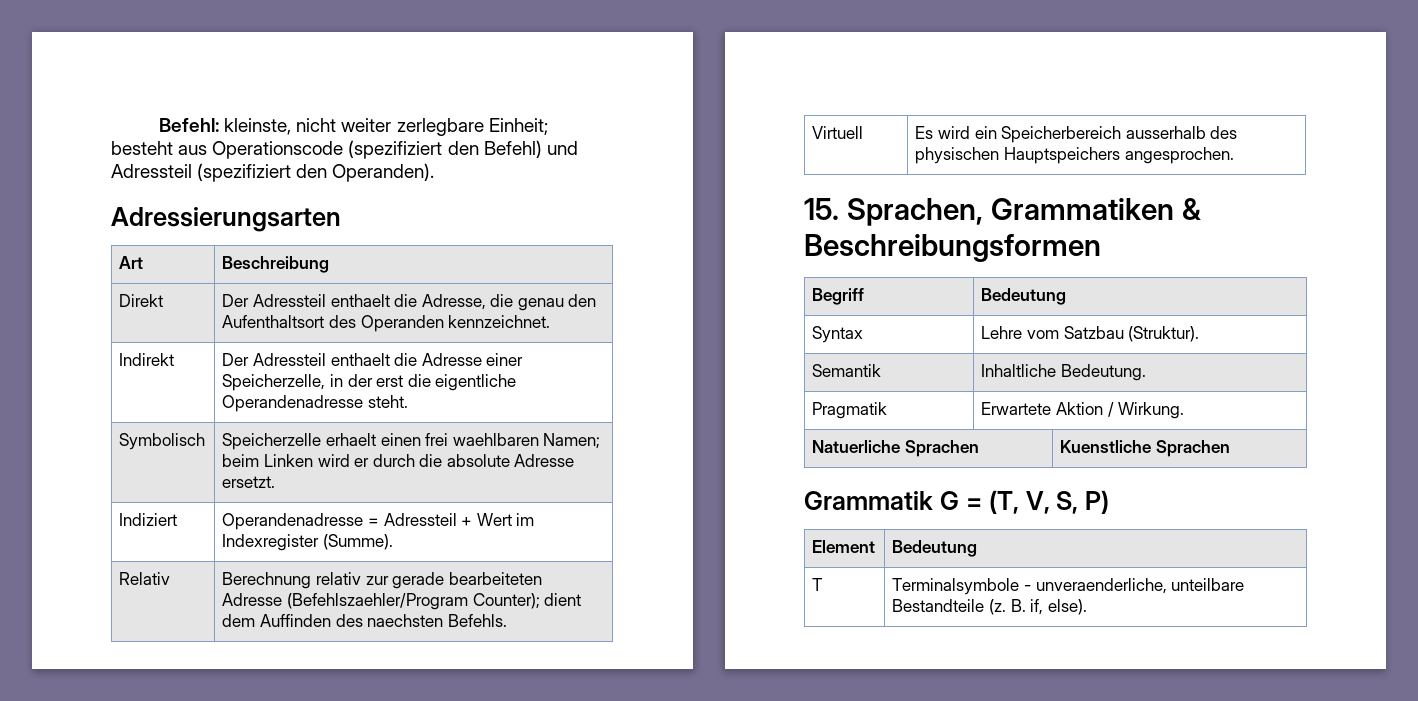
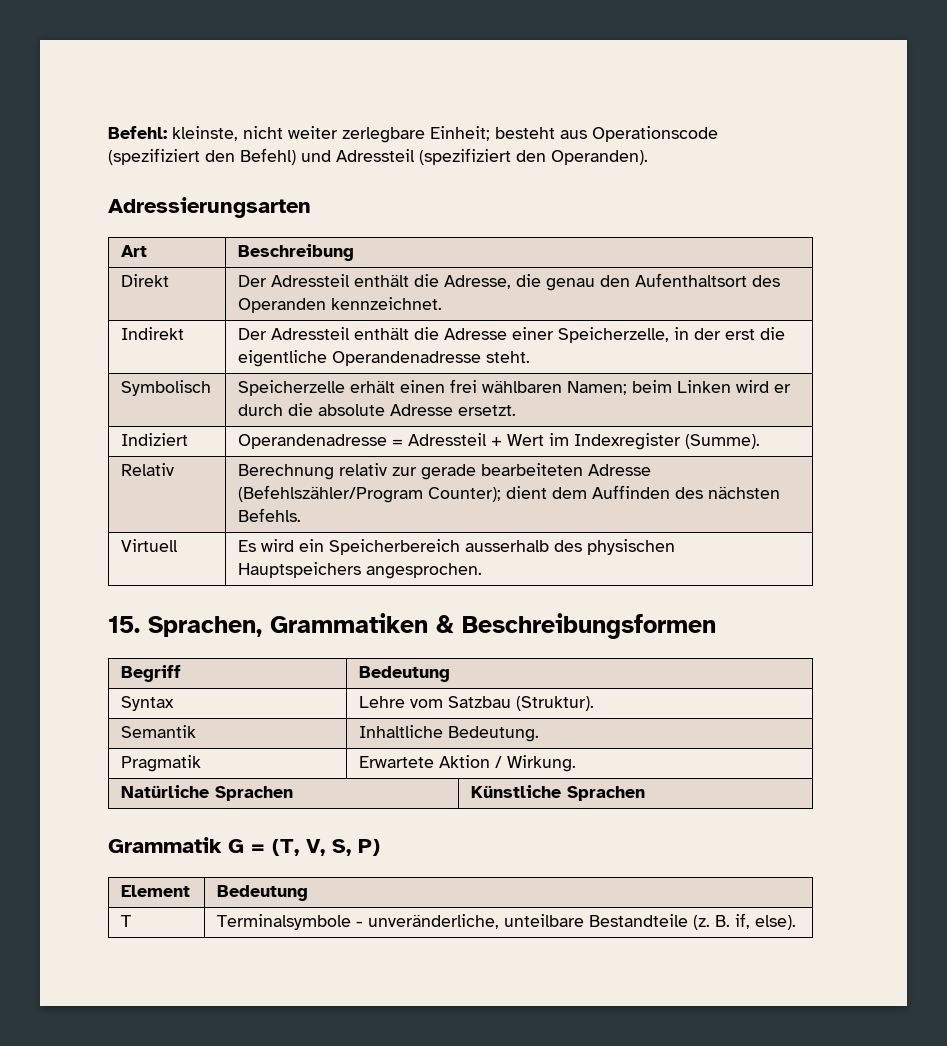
[330,294,390,307] enthaelt -> [354,274,410,287] enthält
[330,353,390,366] enthaelt -> [354,327,410,340] enthält
[325,433,376,446] erhaelt -> [350,380,396,393] erhält
[452,433,539,446] waehlbaren -> [482,380,563,393] wählbaren
[286,593,468,610] (Befehlszaehler/Program -> [238,485,424,503] (Befehlszähler/Program
[367,614,444,627] naechsten -> [708,486,781,499] nächsten
[812,440,901,453] Natuerliche -> [121,785,210,798] Natürliche
[1060,440,1152,453] Kuenstliche -> [471,785,562,798] Künstliche
[1035,578,1167,594] unveraenderliche, -> [368,914,500,929] unveränderliche,

